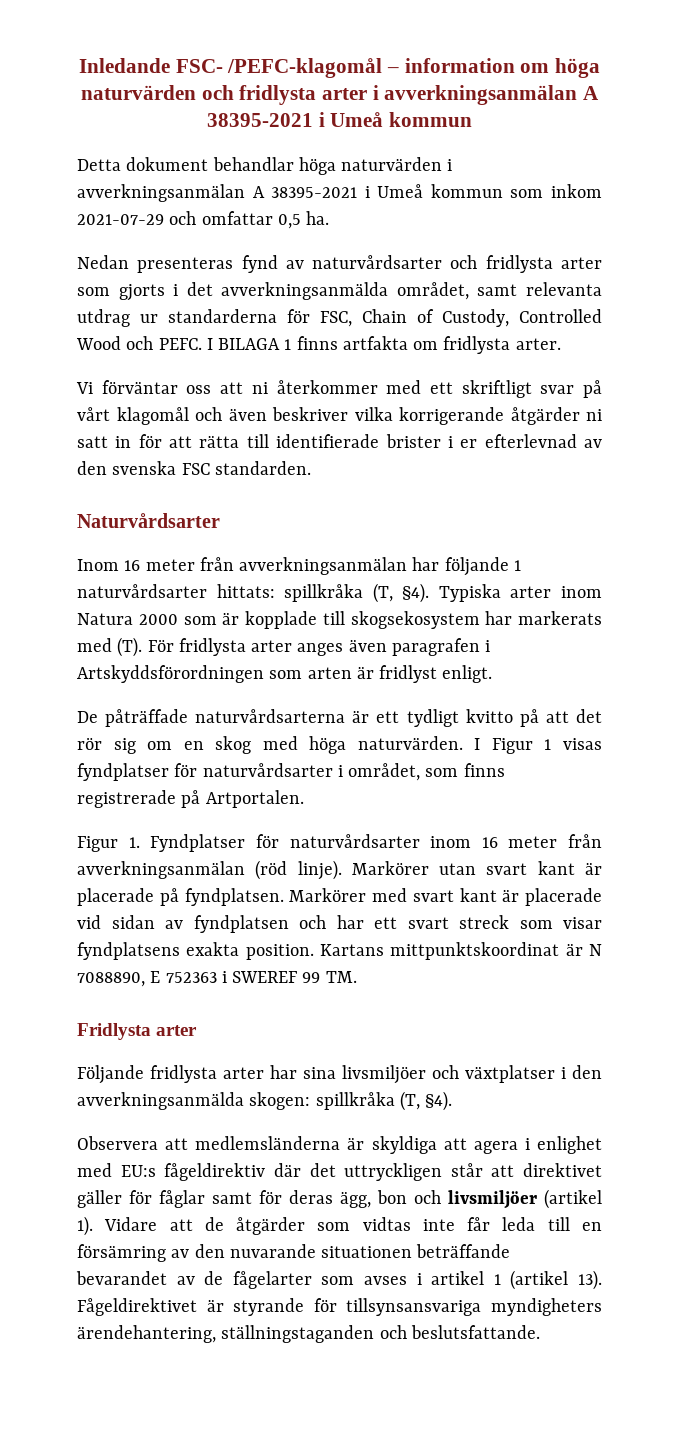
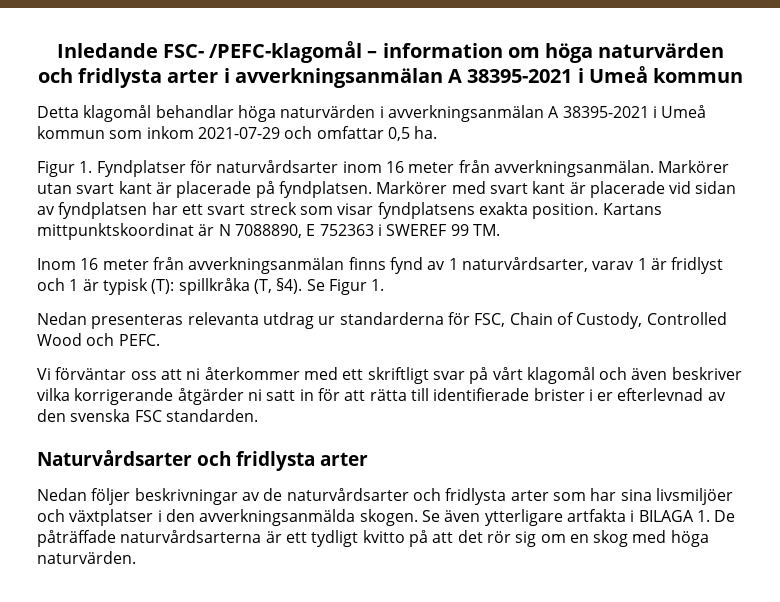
[126,157,209,171] dokument -> [83,105,152,122] klagomål
[77,255,602,273] [77,282,518,301] Nedan presenteras fynd av naturvårdsarter och fridlysta arter som gjorts i det avverkningsanmälda området, samt -> [37,160,730,177] [37,181,737,198] [37,202,662,219] [37,223,500,240] [37,257,724,274] [37,278,385,295] [37,312,184,329] Figur 1. Fyndplatser för naturvårdsarter inom 16 meter från avverkningsanmälan. Markörer utan svart kant är placerade på fyndplatsen. Markörer med svart kant är placerade vid sidan av fyndplatsen har ett svart streck som visar fyndplatsens exakta position. Kartans mittpunktskoordinat är N 7088890, E 752363 i SWEREF 99 TM. // Inom 16 meter från avverkningsanmälan finns fynd av 1 naturvårdsarter, varav 1 är fridlyst och 1 är typisk (T): spillkråka (T, §4). Se Figur 1. // Nedan presenteras
[206,336,561,354] I BILAGA 1 finns artfakta om fridlysta arter. -> (160, 340) none
[77,557,521,576] [77,583,602,603] [77,611,602,629] [77,637,491,657] [77,665,493,683] // Inom 16 meter från avverkningsanmälan har följande 1 naturvårdsarter hittats: spillkråka (T, §4). Typiska arter inom Natura 2000 som är kopplade till skogsekosystem har markerats med (T). För fridlysta arter anges även paragrafen i Artskyddsförordningen som arten är fridlyst enligt. // -> [197,451,368,471] [37,488,733,505] [37,509,710,526] och fridlysta arter // Nedan följer beskrivningar av de naturvårdsarter och fridlysta arter som har sina livsmiljöer och växtplatser i den avverkningsanmälda skogen. Se även ytterligare artfakta i BILAGA 1.
[474,738,602,754] [77,763,505,781] [77,790,304,808] [77,834,602,852] [77,860,602,880] [77,888,602,906] [77,915,602,933] [77,942,602,960] [77,971,357,987] [77,1023,198,1040] [77,1065,602,1084] [77,1091,453,1111] [77,1136,602,1154] [77,1163,602,1181] [77,1189,602,1209] [77,1216,602,1236] [77,1244,511,1262] [76,1270,603,1290] [77,1298,602,1316] [77,1325,540,1343] I Figur 1 visas fyndplatser för naturvårdsarter i området, som finns registrerade på Artportalen. // Figur 1. Fyndplatser för naturvårdsarter inom 16 meter från avverkningsanmälan (röd linje). Markörer utan svart kant är placerade på fyndplatsen. Markörer med svart kant är placerade vid sidan av fyndplatsen och har ett svart streck som visar fyndplatsens exakta position. Kartans mittpunktskoordinat är N 7088890, E 752363 i SWEREF 99 TM. // Fridlysta arter // Följande fridlysta arter har sina livsmiljöer och växtplatser i den avverkningsanmälda skogen: spillkråka (T, §4). // Observera att medlemsländerna är skyldiga att agera i enlighet med EU:s fågeldirektiv där det uttryckligen står att direktivet gäller för fåglar samt för deras ägg, bon och livsmiljöer (artikel 1). Vidare att de åtgärder som vidtas inte får leda till en försämring av den nuvarande situationen beträffande bevarandet av de fågelarter som avses i artikel 1 (artikel 13). Fågeldirektivet är styrande för tillsynsansvariga myndigheters ärendehantering, ställningstaganden och beslutsfattande. -> (136, 557) none

